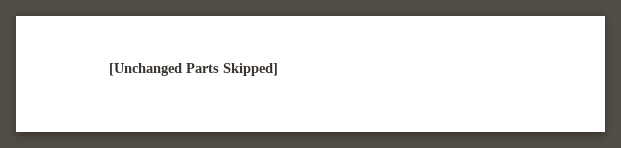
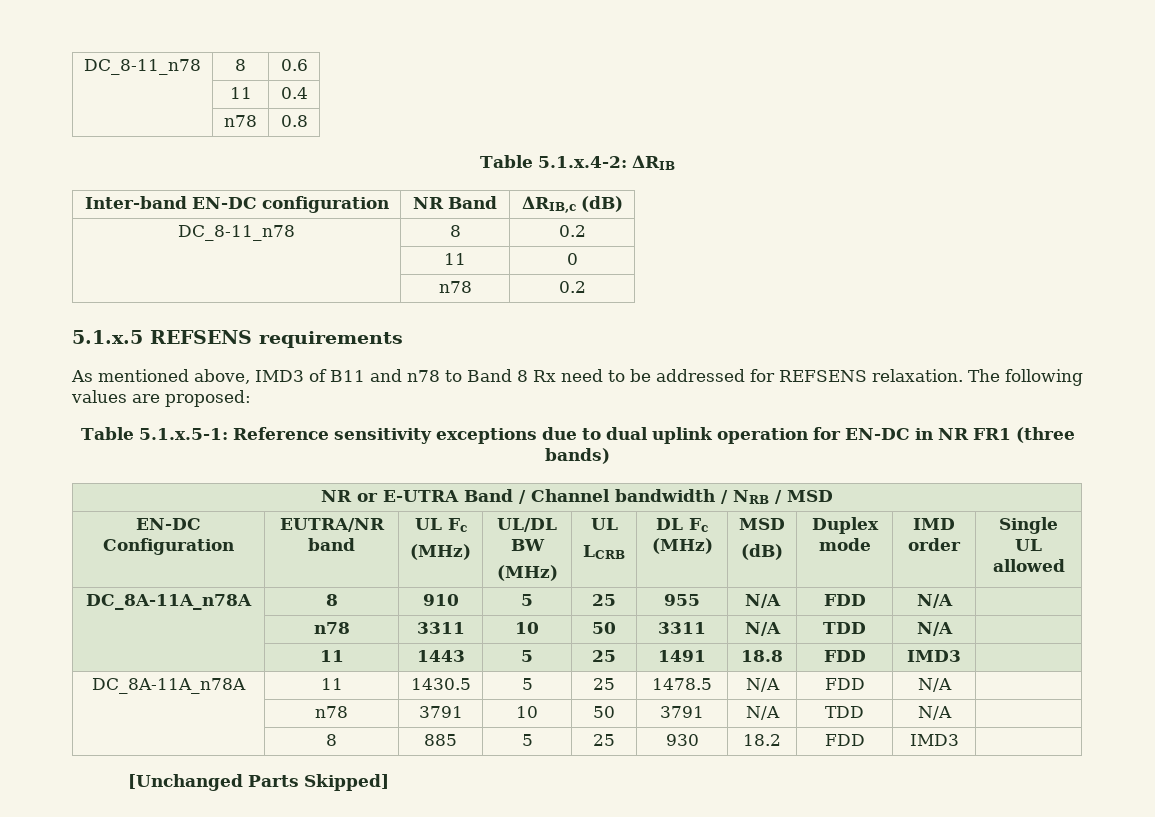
(109, 69) none -> [84,59,201,75] [235,59,246,71] [280,59,308,71] [229,87,252,99] [280,87,308,99] [224,115,257,127] [280,115,308,127] [480,155,675,170] [84,196,389,213] [413,196,497,209] [521,196,623,213] [178,225,295,241] [449,225,461,237] [558,225,586,237] [444,253,466,265] [566,253,578,265] [438,281,472,293] [558,281,586,293] [72,330,403,348] [71,369,1083,386] [71,390,251,407] [80,427,1075,444] [545,448,610,464] [321,489,834,504] [136,518,201,530] [103,538,234,555] [279,518,385,532] [308,538,355,551] [414,518,467,532] [410,544,471,560] [497,518,557,532] [510,539,545,551] [496,565,558,581] [590,518,618,530] [583,545,625,559] [656,518,708,532] [651,538,713,554] [739,518,785,530] [741,544,783,560] [811,517,879,534] [818,538,871,551] [913,518,955,530] [908,538,961,551] [999,517,1058,534] [1015,539,1042,551] [992,559,1065,572] [86,594,252,610] [325,594,338,606] [422,594,459,606] [521,594,533,606] [592,594,616,606] [664,594,700,606] [744,594,781,608] [823,594,866,606] [916,594,953,608] [313,622,350,634] [416,622,465,634] [515,622,539,634] [592,622,616,634] [658,622,706,634] [744,622,781,636] [823,622,866,634] [916,622,953,636] [319,650,344,662] [416,650,465,662] [521,650,533,662] [592,650,616,662] [658,650,706,662] [741,650,783,662] [823,650,866,662] [907,650,961,662] [92,678,246,694] [320,678,343,690] [410,678,471,690] [521,678,533,690] [593,678,615,690] [652,678,712,690] [745,678,780,692] [824,678,865,690] [917,678,952,692] [315,706,348,718] [418,706,463,718] [516,706,538,718] [593,706,615,718] [660,706,704,718] [745,706,780,720] [825,706,864,718] [917,706,952,720] [326,734,337,746] [424,734,457,746] [521,734,533,746] [593,734,615,746] [665,734,699,746] [743,734,781,746] [824,734,865,746] [909,734,959,746] DC_8-11_n78 | 8 | 0.6 // | 11 | 0.4 // | n78 | 0.8 // Table 5.1.x.4-2: ΔRIB // Inter-band EN-DC configuration | NR Band | ΔRIB,c (dB) // DC_8-11_n78 | 8 | 0.2 // | 11 | 0 // | n78 | 0.2 // 5.1.x.5 REFSENS requirements // As mentioned above, IMD3 of B11 and n78 to Band 8 Rx need to be addressed for REFSENS relaxation. The following values are proposed: // Table 5.1.x.5-1: Reference sensitivity exceptions due to dual uplink operation for EN-DC in NR FR1 (three bands) // NR or E-UTRA Band / Channel bandwidth / NRB / MSD // EN-DC Configuration | EUTRA/NR band | UL Fc // (MHz) | UL/DL BW // (MHz) | UL // LCRB | DL Fc (MHz) | MSD // (dB) | Duplex mode | IMD order | Single UL allowed // DC_8A-11A_n78A | 8 | 910 | 5 | 25 | 955 | N/A | FDD | N/A | // | n78 | 3311 | 10 | 50 | 3311 | N/A | TDD | N/A | // | 11 | 1443 | 5 | 25 | 1491 | 18.8 | FDD | IMD3 | // DC_8A-11A_n78A | 11 | 1430.5 | 5 | 25 | 1478.5 | N/A | FDD | N/A | // | n78 | 3791 | 10 | 50 | 3791 | N/A | TDD | N/A | // | 8 | 885 | 5 | 25 | 930 | 18.2 | FDD | IMD3 | //

